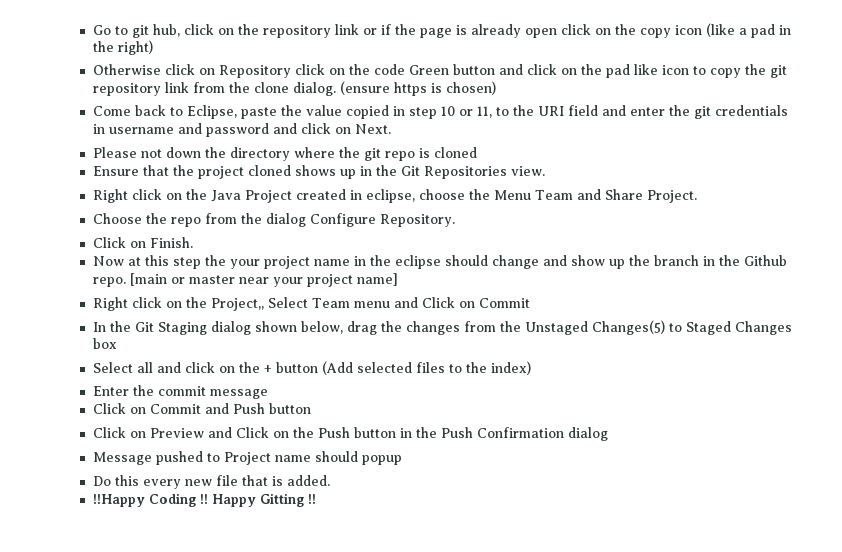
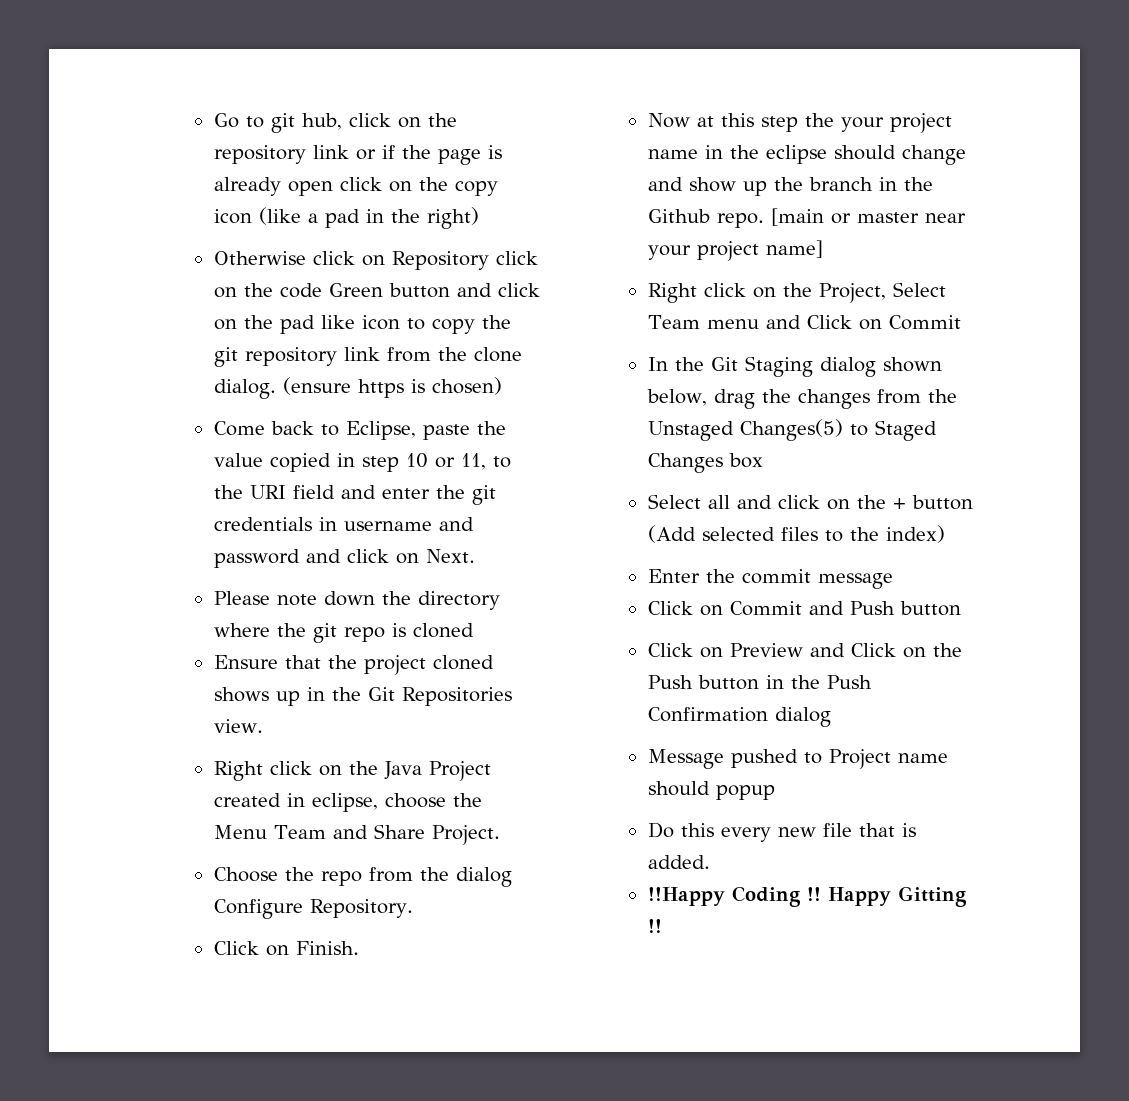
[140,149,162,158] not -> [276,594,317,606] note
[210,298,264,311] Project,, -> [818,283,886,303] Project,

